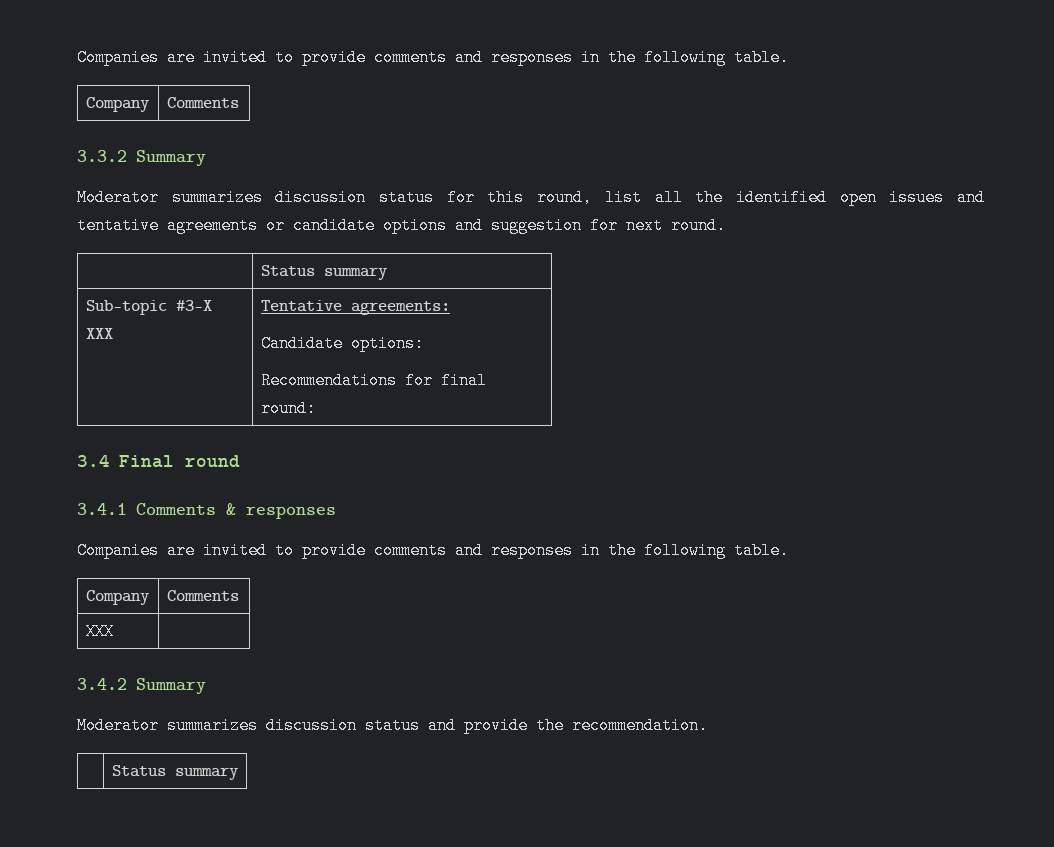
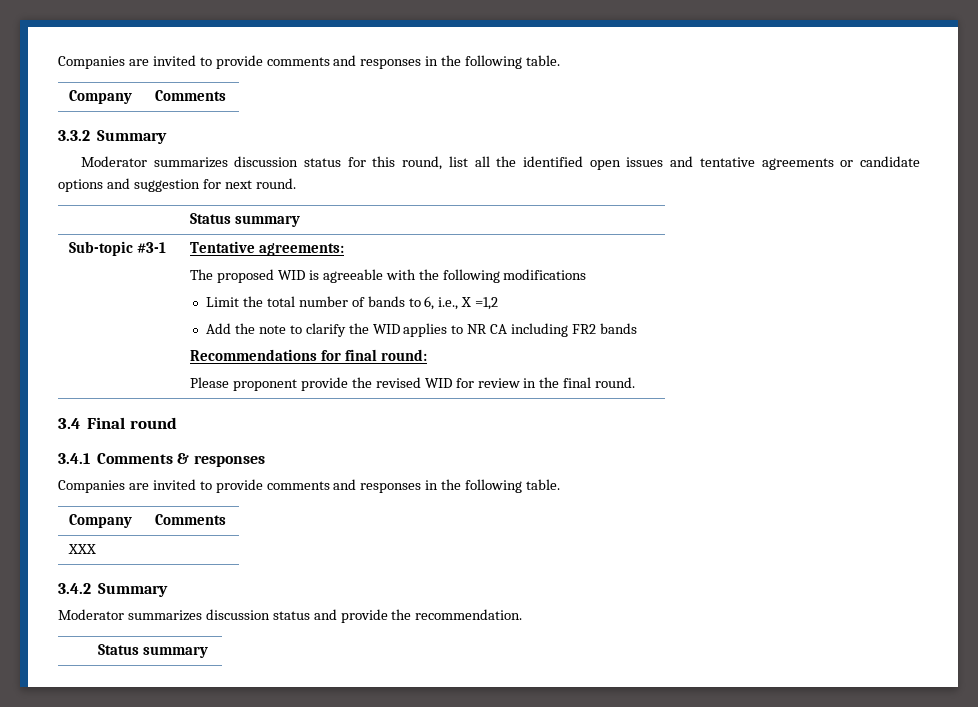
[175,300,212,311] [85,328,113,339] #3-X XXX -> [137,242,167,253] #3-1
[260,335,424,352] [260,372,487,389] [260,400,316,417] Candidate options: // Recommendations for final round: -> [190,269,587,283] [206,296,499,310] [206,323,637,337] [190,349,427,361] [190,377,636,391] The proposed WID is agreeable with the following modifications // Limit the total number of bands to 6, i.e., X =1,2 // Add the note to clarify the WID applies to NR CA including FR2 bands // Recommendations for final round: // Please proponent provide the revised WID for review in the final round.

